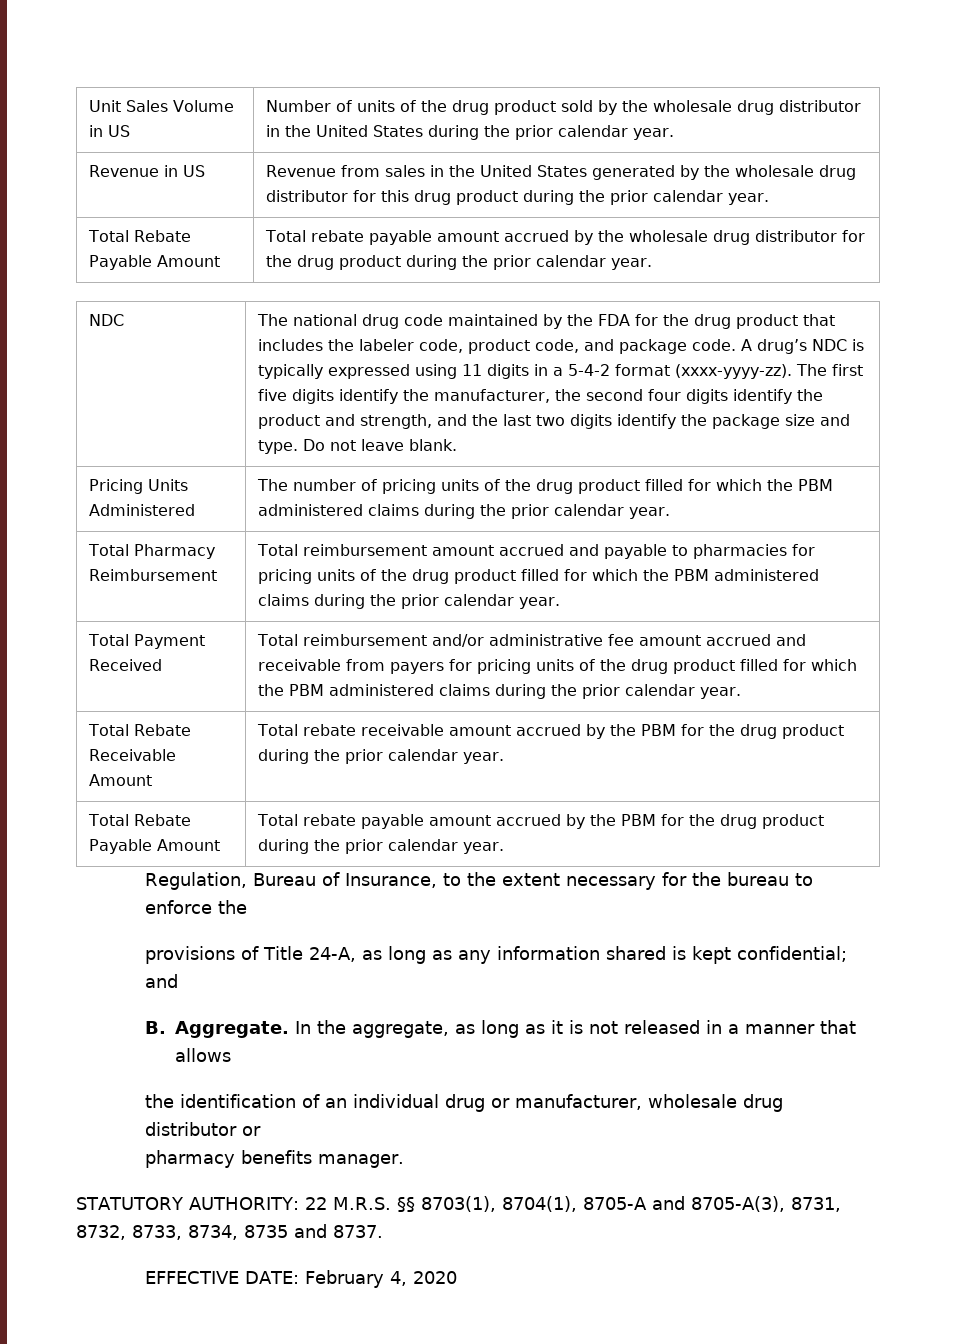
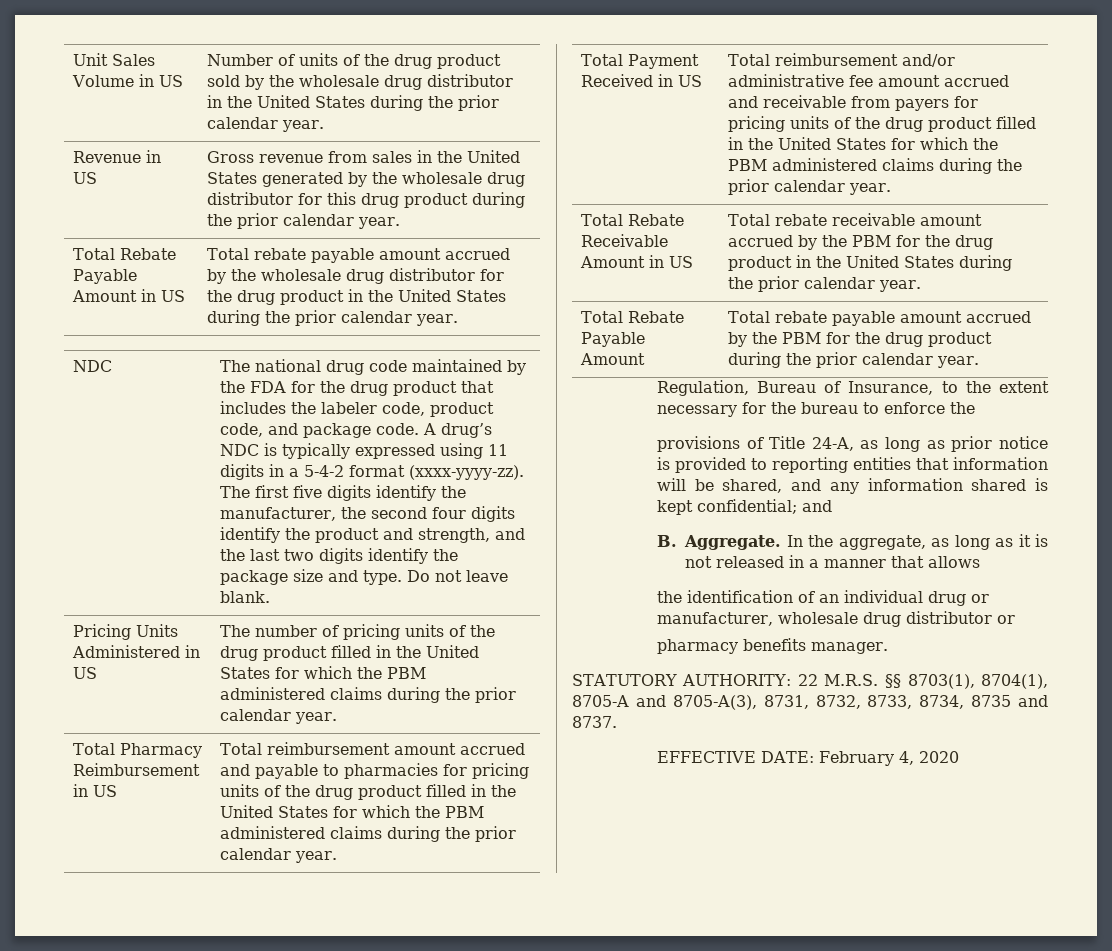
[265,165,336,177] Revenue -> [207,151,324,163] Gross revenue
(220, 261) none -> [141,289,186,302] in US
(401, 262) none -> [348,289,507,302] in the United States
(195, 510) none -> [185,645,201,658] [73,667,98,679] in US
(683, 485) none -> [376,645,480,658] [220,667,271,679] in the United States
(217, 575) none -> [73,784,118,797] in US
(559, 575) none -> [471,784,517,797] [220,805,329,818] in the United States
(162, 665) none -> [658,74,703,87] in US
(778, 665) none -> [728,137,887,150] in the United States
(152, 780) none -> [649,255,694,268] in US
(844, 731) none -> [796,255,955,268] in the United States
(453, 955) none -> [951,436,1048,452] [656,457,1048,473] [656,478,822,493] prior notice is provided to reporting entities that information will be shared, and

